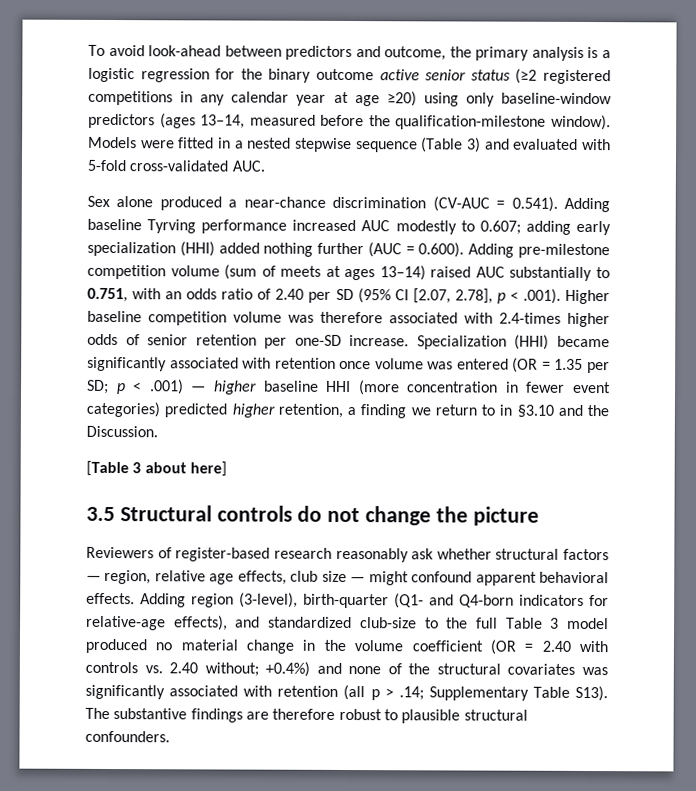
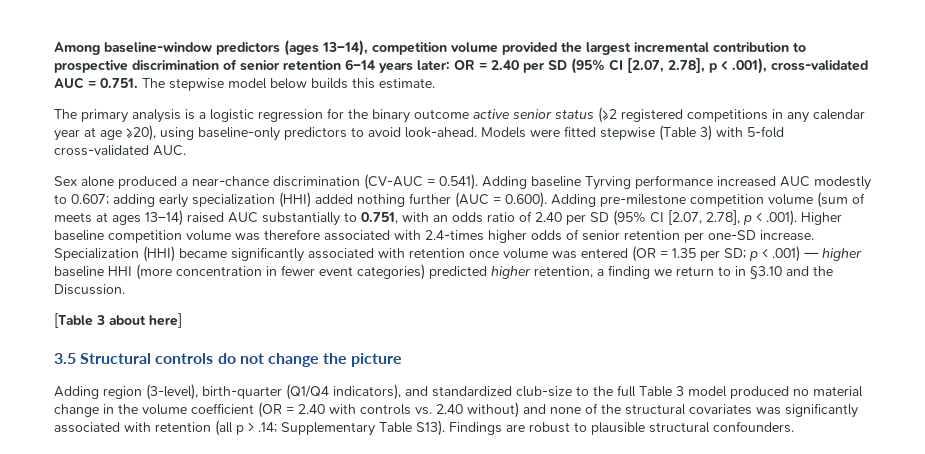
[88,44,472,61] To avoid look-ahead between predictors and outcome, the -> [54,40,806,56] [54,58,868,74] [54,77,435,91] [54,109,77,119] Among baseline-window predictors (ages 13–14), competition volume provided the largest incremental contribution to prospective discrimination of senior retention 6–14 years later: OR = 2.40 per SD (95% CI [2.07, 2.78], p < .001), cross-validated AUC = 0.751. The stepwise model below builds this estimate. // The
[386,91,613,107] [88,113,611,131] [88,136,579,153] ≥20) using only baseline-window predictors (ages 13–14, measured before the qualification-milestone window). Models were fitted in a nested stepwise sequence (Table 3) and evaluated -> [126,125,712,141] ≥20), using baseline-only predictors to avoid look-ahead. Models were fitted stepwise (Table 3)
[86,546,609,563] [86,569,609,586] [86,592,609,609] [86,615,228,631] Reviewers of register-based research reasonably ask whether structural factors — region, relative age effects, club size — might confound apparent behavioral effects. Adding region (3-level), birth-quarter (Q1- and Q4-born indicators for relative-age effects), -> [54,384,401,400] Adding region (3-level), birth-quarter (Q1/Q4 indicators),
[204,661,311,677] without; +0.4%) -> [467,402,519,418] without)
[85,707,336,723] The substantive findings are therefore -> [449,422,525,435] Findings are

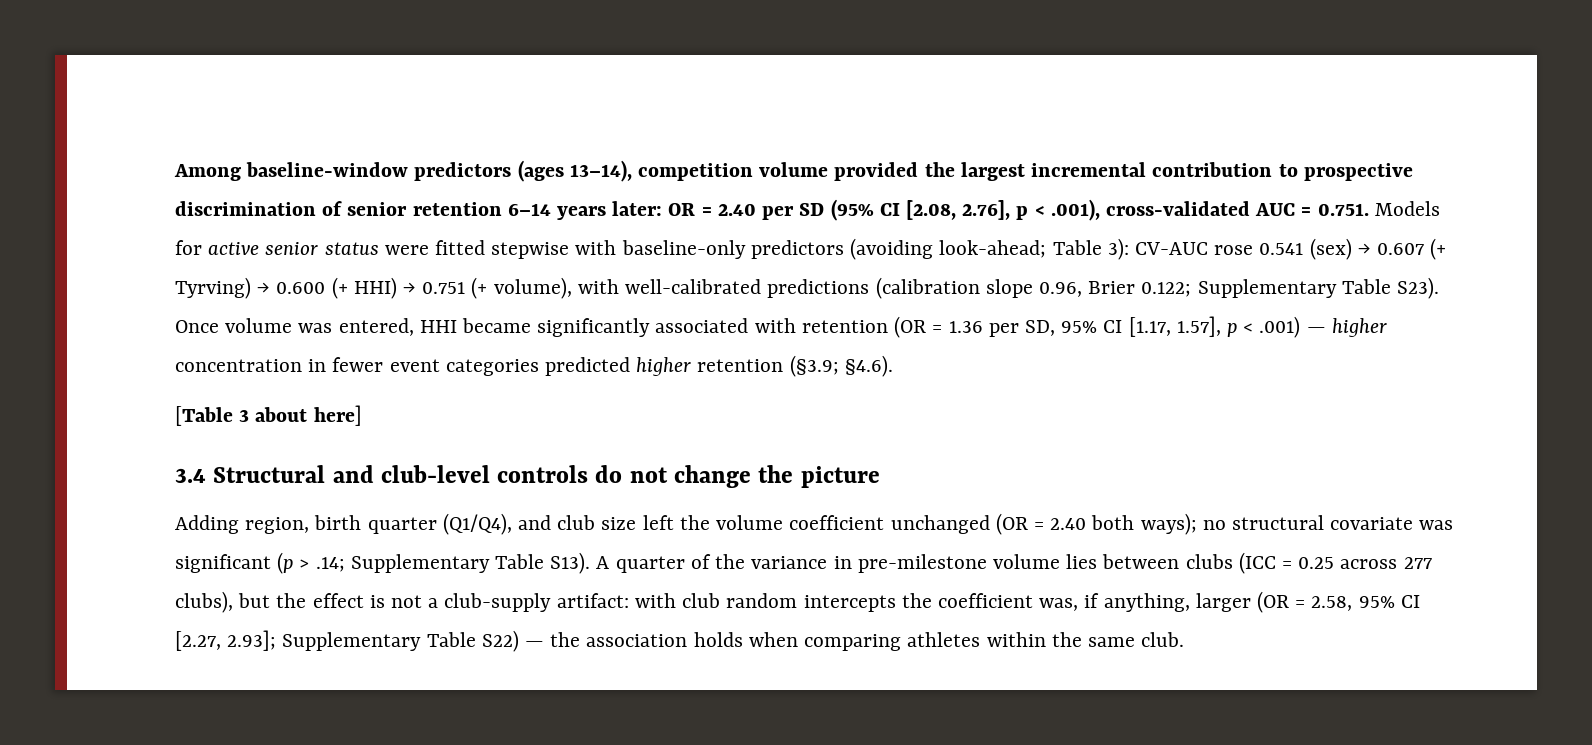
[627,58,705,73] [2.07, 2.78], -> [905,200,1011,220] [2.08, 2.76],
[142,78,435,91] [54,107,865,123] [54,125,784,141] [54,145,186,156] [54,174,871,190] [54,192,865,208] [54,210,842,226] [54,229,814,243] [54,246,175,262] The stepwise model below builds this estimate. // The primary analysis is a logistic regression for the binary outcome active senior status (≥2 registered competitions in any calendar year at age ≥20), using baseline-only predictors to avoid look-ahead. Models were fitted stepwise (Table 3) with 5-fold cross-validated AUC. // Sex alone produced a near-chance discrimination (CV-AUC = 0.541). Adding baseline Tyrving performance increased AUC modestly to 0.607; adding early specialization (HHI) added nothing further (AUC = 0.600). Adding pre-milestone competition volume (sum of meets at ages 13–14) raised AUC substantially to 0.751, with an odds ratio of 2.40 per SD (95% CI [2.07, 2.78], p < .001). Higher baseline competition volume was therefore associated with 2.4-times higher odds of senior retention per one-SD increase. Specialization (HHI) -> [1374,201,1440,216] [175,238,1447,260] [175,277,1439,299] [175,318,457,336] Models for active senior status were fitted stepwise with baseline-only predictors (avoiding look-ahead; Table 3): CV-AUC rose 0.541 (sex) → 0.607 (+ Tyrving) → 0.600 (+ HHI) → 0.751 (+ volume), with well-calibrated predictions (calibration slope 0.96, Brier 0.122; Supplementary Table S23). Once volume was entered, HHI
[469,246,746,262] once volume was entered (OR = 1.35 per SD; -> [894,316,1221,338] (OR = 1.36 per SD, 95% CI [1.17, 1.57],
[54,264,172,280] baseline HHI (more -> (1387, 327) none
[357,264,425,280] categories) -> [445,359,539,376] categories
[534,265,833,279] [54,284,125,295] retention, a finding we return to in §3.10 and the Discussion. -> [697,355,893,377] retention (§3.9; §4.6).
[54,353,152,364] 3.5 Structural -> [175,465,490,483] 3.4 Structural and club-level
[103,384,863,400] [54,404,114,417] region (3-level), birth-quarter (Q1/Q4 indicators), and standardized club-size to the full Table 3 model produced no material change in -> [245,513,674,535] region, birth quarter (Q1/Q4), and club size left
(254, 408) none -> [890,515,990,534] unchanged
[329,402,858,418] [54,420,244,436] with controls vs. 2.40 without) and none of the structural covariates was significantly associated with retention (all p -> [1091,513,1454,535] [175,552,294,574] both ways); no structural covariate was significant (p
[449,421,794,435] Findings are robust to plausible structural confounders. -> [596,552,1432,574] [175,591,1420,613] [175,630,1185,652] A quarter of the variance in pre-milestone volume lies between clubs (ICC = 0.25 across 277 clubs), but the effect is not a club-supply artifact: with club random intercepts the coefficient was, if anything, larger (OR = 2.58, 95% CI [2.27, 2.93]; Supplementary Table S22) — the association holds when comparing athletes within the same club.

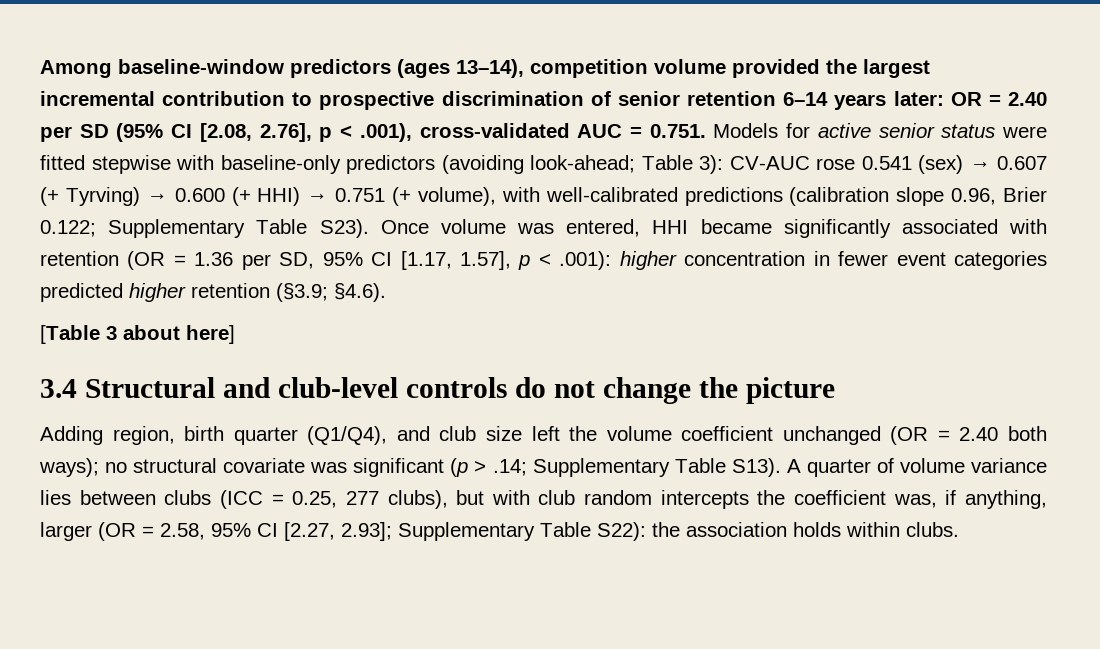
[1259,316,1326,338] .001) — -> [559,251,612,270] .001):
[715,554,1060,573] the variance in pre-milestone volume -> [899,458,1047,473] volume variance
[1298,557,1398,569] 0.25 across -> [292,491,338,508] 0.25,
[276,593,629,612] the effect is not a club-supply artifact: -> (485, 497) none
[481,630,545,652] S22) — -> [597,522,646,541] S22):
[748,632,1185,651] when comparing athletes within the same club. -> [846,522,959,537] within clubs.

